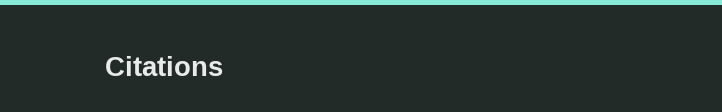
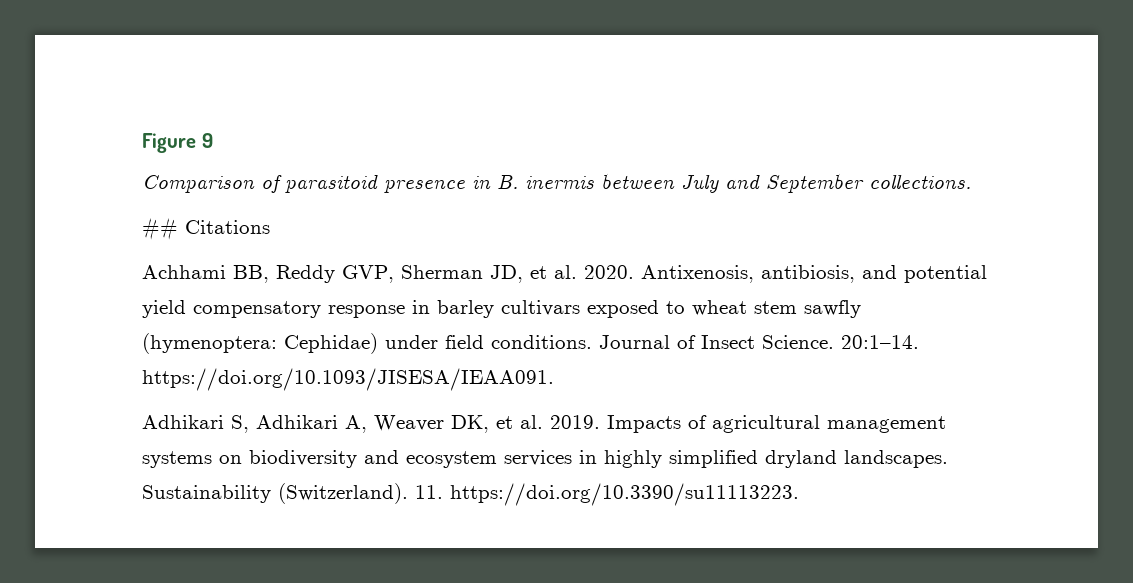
[105,56,223,76] Citations -> [142,133,213,153] [142,173,971,193] [142,217,270,240] [142,265,987,283] [142,300,861,318] [142,333,919,354] [142,368,554,391] [142,415,946,433] [142,450,948,468] [142,483,799,506] Figure 9 // Comparison of parasitoid presence in B. inermis between July and September collections. // ## Citations // Achhami BB, Reddy GVP, Sherman JD, et al. 2020. Antixenosis, antibiosis, and potential yield compensatory response in barley cultivars exposed to wheat stem sawfly (hymenoptera: Cephidae) under field conditions. Journal of Insect Science. 20:1–14. https://doi.org/10.1093/JISESA/IEAA091. // Adhikari S, Adhikari A, Weaver DK, et al. 2019. Impacts of agricultural management systems on biodiversity and ecosystem services in highly simplified dryland landscapes. Sustainability (Switzerland). 11. https://doi.org/10.3390/su11113223.

